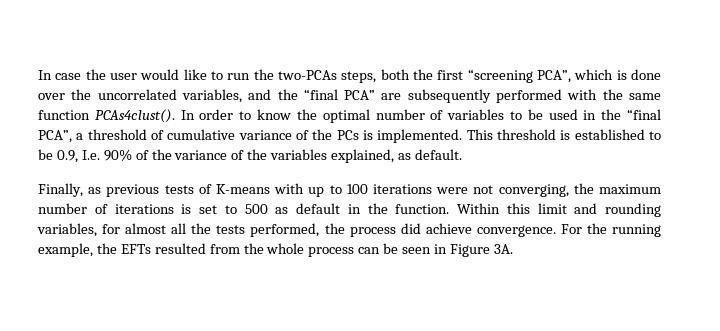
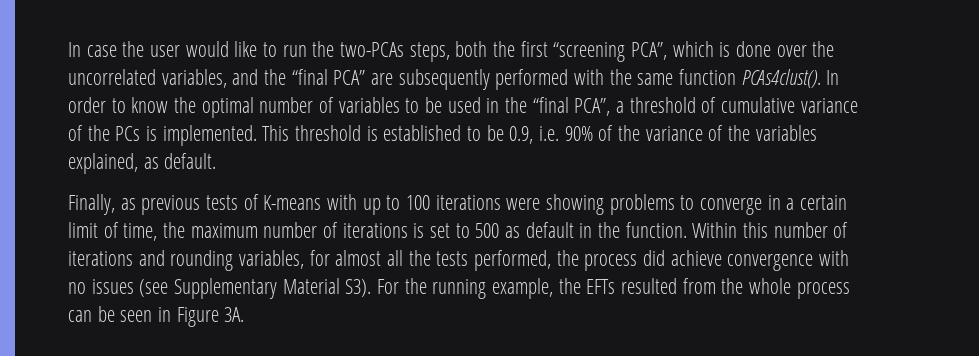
[81,150,100,160] I.e. -> [539,126,560,141] i.e.
[473,184,569,197] not converging, -> [546,194,848,215] [68,222,158,241] showing problems to converge in a certain limit of time,
[537,203,567,214] limit -> [773,222,849,238] [68,251,133,266] number of iterations
[476,225,556,237] convergence. -> [727,250,850,271] [68,278,372,299] convergence with no issues (see Supplementary Material S3).

